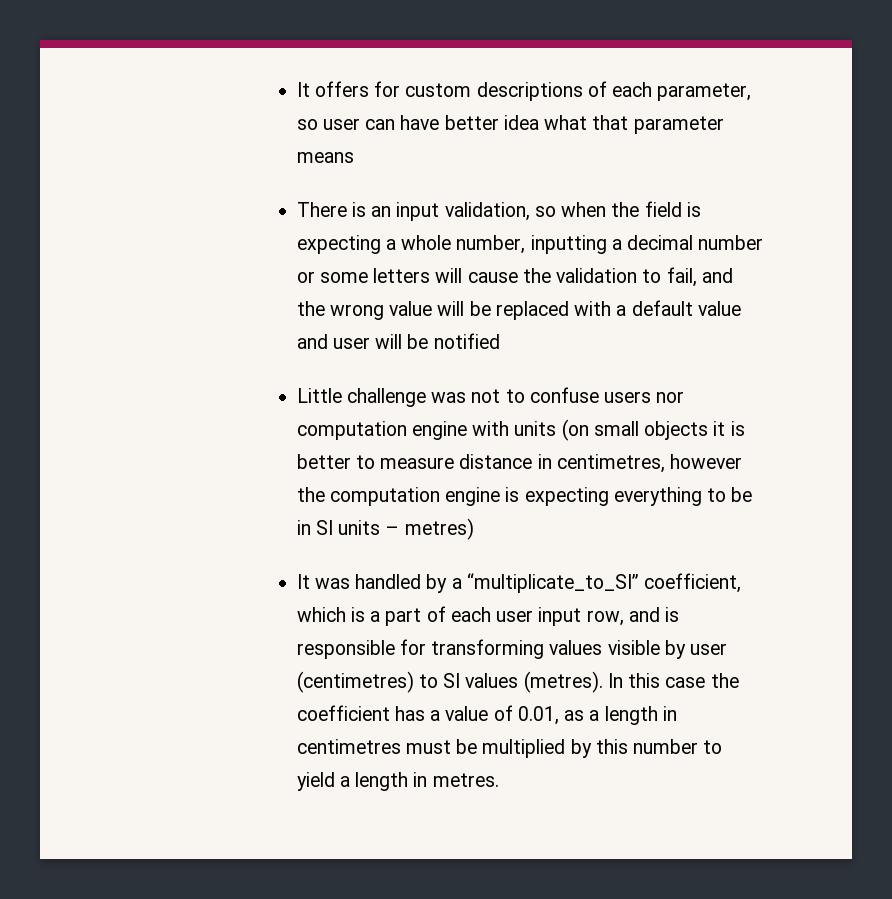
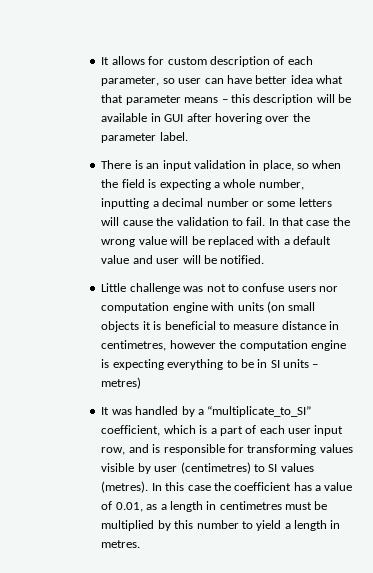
[296,81,369,97] It offers -> [101,56,145,65] It allows
[476,82,583,101] descriptions -> [209,56,270,67] description
(354, 157) none -> [221,94,352,105] [101,113,310,124] [101,132,188,143] – this description will be available in GUI after hovering over the parameter label.
[444,202,530,221] validation, -> [193,160,294,171] validation in place,
[666,267,733,287] fail, and -> [246,217,330,226] fail. In that case
[433,333,500,349] notified -> [220,255,265,264] notified.
[296,454,351,469] better -> [164,321,216,330] beneficial

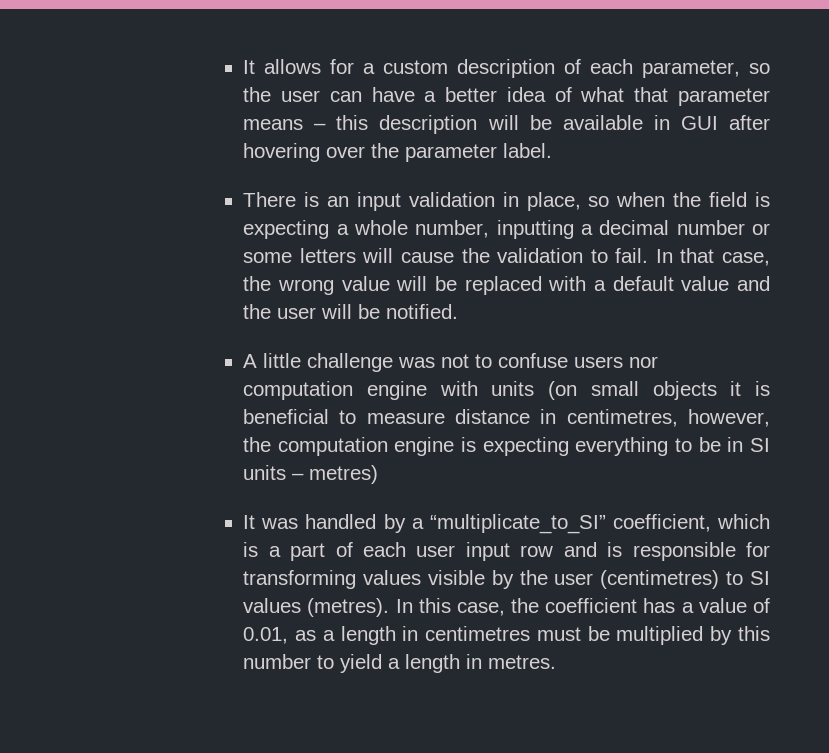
(165, 60) none -> [363,63,376,74] a
(175, 81) none -> [243,87,272,102] the
(252, 79) none -> [424,91,437,102] a
(313, 79) none -> [554,87,572,102] of
[306,220,330,226] case -> [721,252,770,266] case,
(153, 259) none -> [243,304,272,319] the
[101,283,127,292] Little -> [243,353,302,368] A little
[169,340,216,349] however -> [688,409,770,427] however,
[101,447,126,455] row, -> [520,545,554,557] row
(151, 468) none -> [519,570,548,585] the
[187,485,211,491] case -> [456,602,505,616] case,

